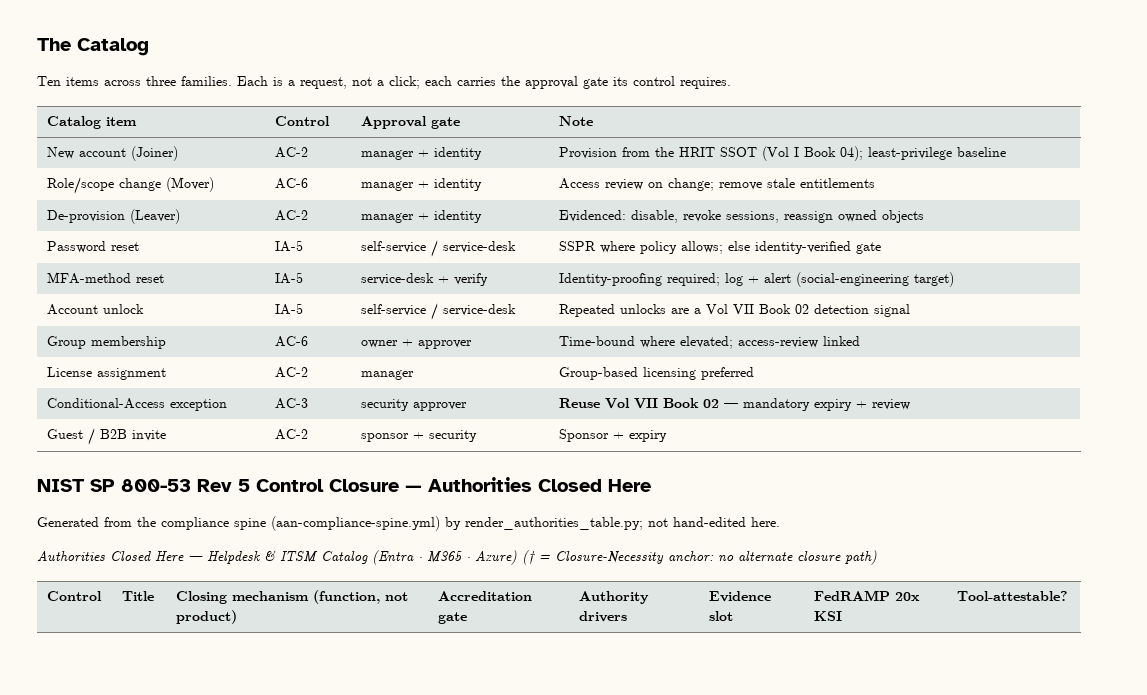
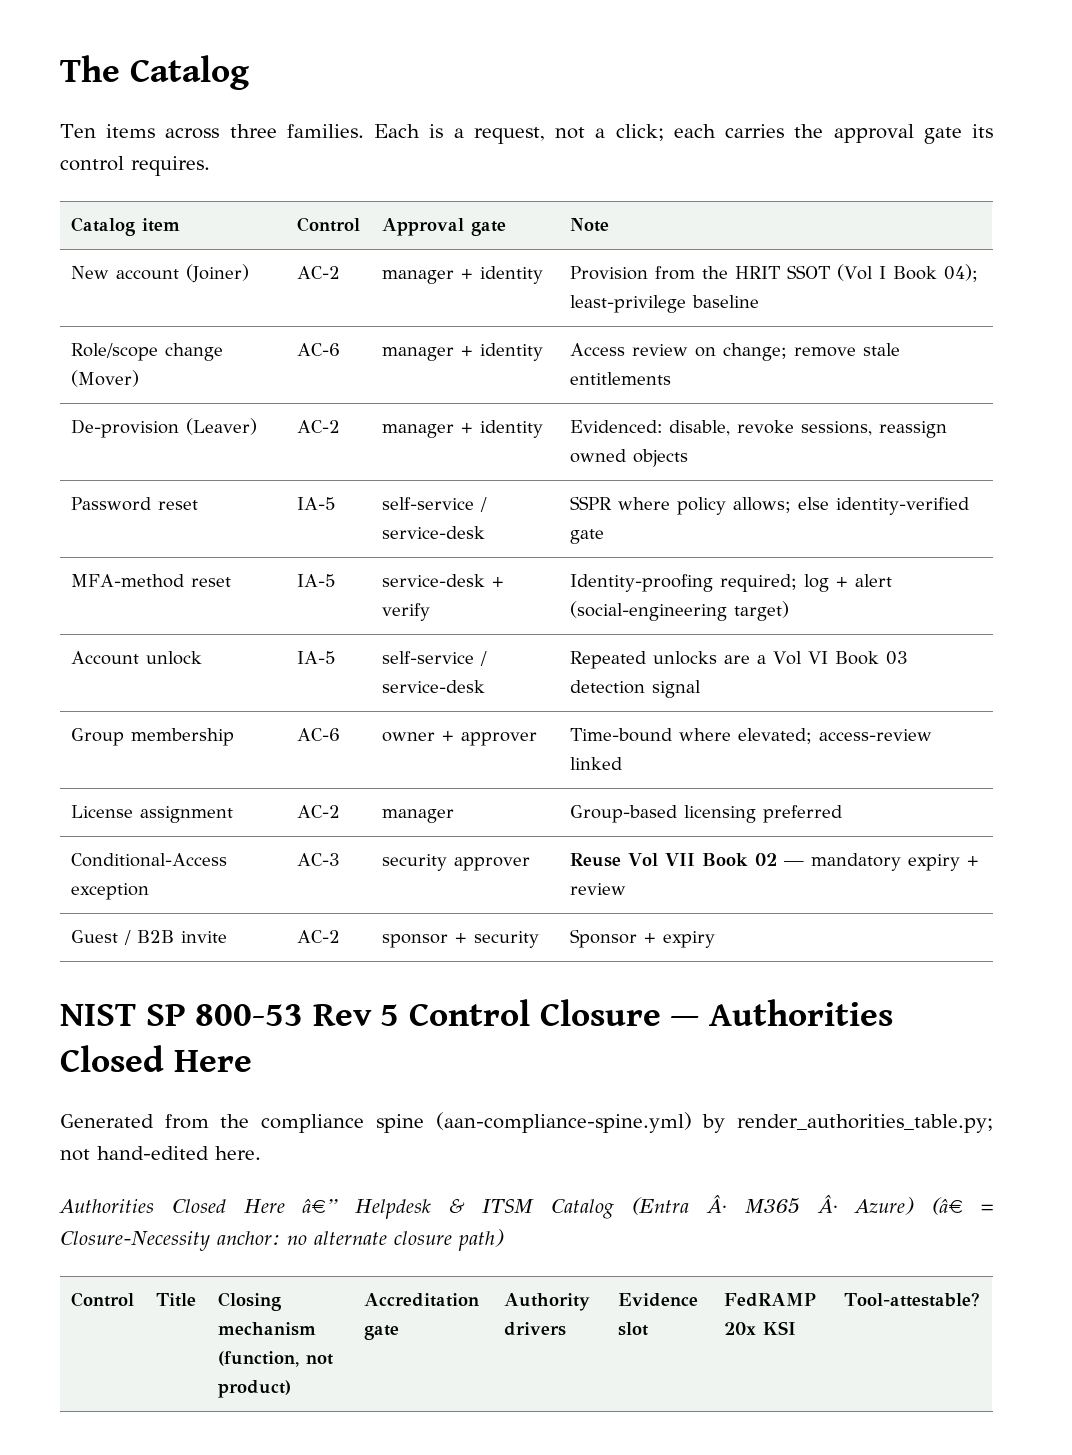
[733,304,810,314] VII Book 02 -> [807,651,908,665] VI Book 03
[188,556,203,561] — -> [302,1199,339,1213] â€”
[418,550,535,565] · M365 · Azure) († -> [706,1195,964,1215] Â· M365 Â· Azure) (â€

